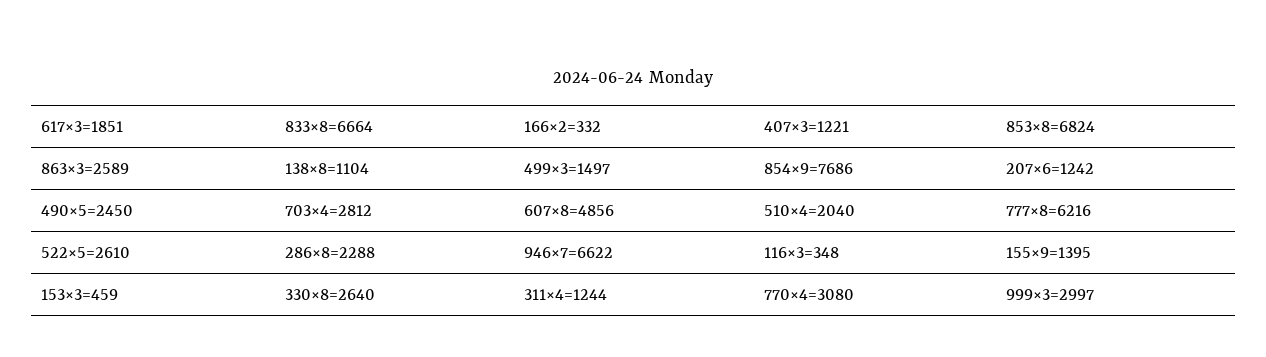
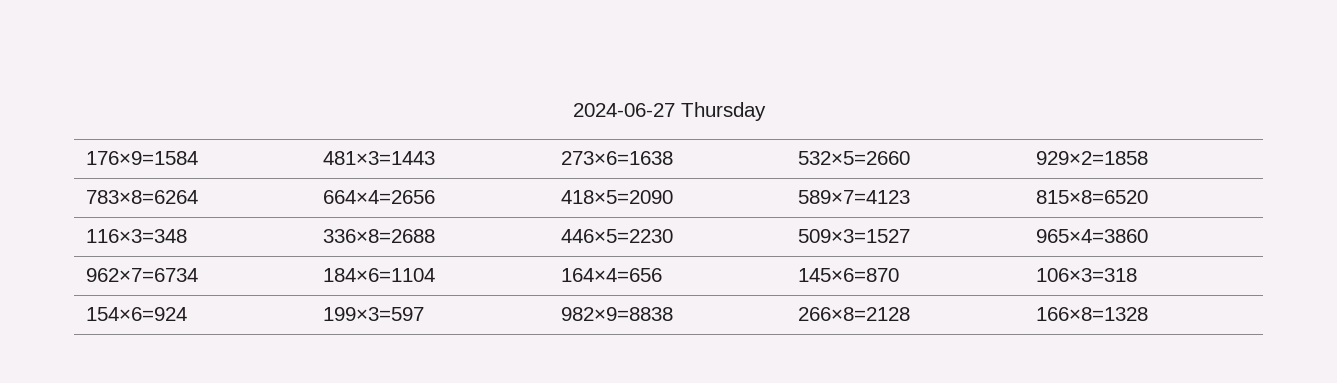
[553,69,713,87] [40,121,123,132] [284,121,373,132] [523,121,601,132] [763,121,849,132] [1005,121,1095,132] [40,163,129,174] [284,163,369,174] [523,163,610,174] [763,163,853,174] [1005,163,1094,174] [40,205,133,216] [284,205,372,216] [523,205,614,216] [763,205,855,216] [1005,205,1091,216] [40,247,130,258] [284,247,375,258] [523,247,613,258] [763,247,839,258] [1005,247,1091,258] [40,289,118,300] [284,289,375,300] [523,289,607,300] [763,289,854,300] [1005,289,1094,300] 2024-06-24 Monday // 617×3=1851 | 833×8=6664 | 166×2=332 | 407×3=1221 | 853×8=6824 // 863×3=2589 | 138×8=1104 | 499×3=1497 | 854×9=7686 | 207×6=1242 // 490×5=2450 | 703×4=2812 | 607×8=4856 | 510×4=2040 | 777×8=6216 // 522×5=2610 | 286×8=2288 | 946×7=6622 | 116×3=348 | 155×9=1395 // 153×3=459 | 330×8=2640 | 311×4=1244 | 770×4=3080 | 999×3=2997 -> [572,102,766,121] [85,151,198,165] [322,151,435,165] [560,151,673,165] [797,151,910,165] [1035,151,1148,165] [85,190,198,204] [322,190,435,204] [560,190,673,204] [797,190,910,204] [1035,190,1148,204] [85,229,187,243] [322,229,435,243] [560,229,673,243] [797,229,910,243] [1035,229,1148,243] [85,268,198,282] [322,268,435,282] [560,268,662,282] [797,268,899,282] [1035,268,1137,282] [85,307,187,321] [322,307,424,321] [560,307,673,321] [797,307,910,321] [1035,307,1148,321] 2024-06-27 Thursday // 176×9=1584 | 481×3=1443 | 273×6=1638 | 532×5=2660 | 929×2=1858 // 783×8=6264 | 664×4=2656 | 418×5=2090 | 589×7=4123 | 815×8=6520 // 116×3=348 | 336×8=2688 | 446×5=2230 | 509×3=1527 | 965×4=3860 // 962×7=6734 | 184×6=1104 | 164×4=656 | 145×6=870 | 106×3=318 // 154×6=924 | 199×3=597 | 982×9=8838 | 266×8=2128 | 166×8=1328

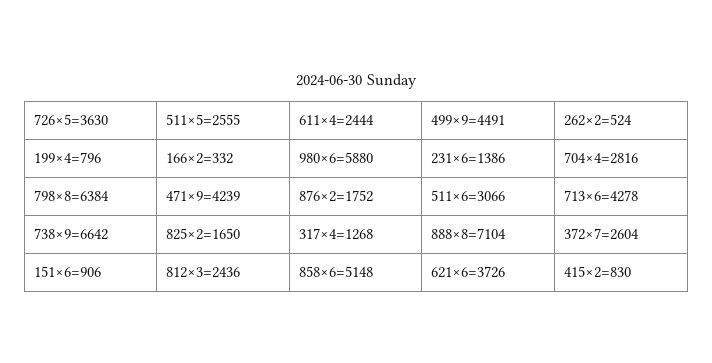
[572,102,766,121] [85,151,198,165] [322,151,435,165] [560,151,673,165] [797,151,910,165] [1035,151,1148,165] [85,190,198,204] [322,190,435,204] [560,190,673,204] [797,190,910,204] [1035,190,1148,204] [85,229,187,243] [322,229,435,243] [560,229,673,243] [797,229,910,243] [1035,229,1148,243] [85,268,198,282] [322,268,435,282] [560,268,662,282] [797,268,899,282] [1035,268,1137,282] [85,307,187,321] [322,307,424,321] [560,307,673,321] [797,307,910,321] [1035,307,1148,321] 2024-06-27 Thursday // 176×9=1584 | 481×3=1443 | 273×6=1638 | 532×5=2660 | 929×2=1858 // 783×8=6264 | 664×4=2656 | 418×5=2090 | 589×7=4123 | 815×8=6520 // 116×3=348 | 336×8=2688 | 446×5=2230 | 509×3=1527 | 965×4=3860 // 962×7=6734 | 184×6=1104 | 164×4=656 | 145×6=870 | 106×3=318 // 154×6=924 | 199×3=597 | 982×9=8838 | 266×8=2128 | 166×8=1328 -> [296,74,417,89] [33,114,108,126] [165,114,240,126] [298,115,374,126] [430,115,505,125] [563,114,632,126] [33,152,101,163] [165,153,233,164] [298,152,373,163] [430,153,505,164] [563,152,638,164] [33,190,109,201] [165,190,240,202] [298,190,373,202] [430,190,505,201] [563,190,638,202] [33,228,108,240] [165,228,240,240] [298,228,373,240] [430,228,506,239] [563,228,639,240] [33,266,101,277] [165,267,240,278] [298,266,373,277] [430,266,505,278] [563,266,631,278] 2024-06-30 Sunday // 726×5=3630 | 511×5=2555 | 611×4=2444 | 499×9=4491 | 262×2=524 // 199×4=796 | 166×2=332 | 980×6=5880 | 231×6=1386 | 704×4=2816 // 798×8=6384 | 471×9=4239 | 876×2=1752 | 511×6=3066 | 713×6=4278 // 738×9=6642 | 825×2=1650 | 317×4=1268 | 888×8=7104 | 372×7=2604 // 151×6=906 | 812×3=2436 | 858×6=5148 | 621×6=3726 | 415×2=830

